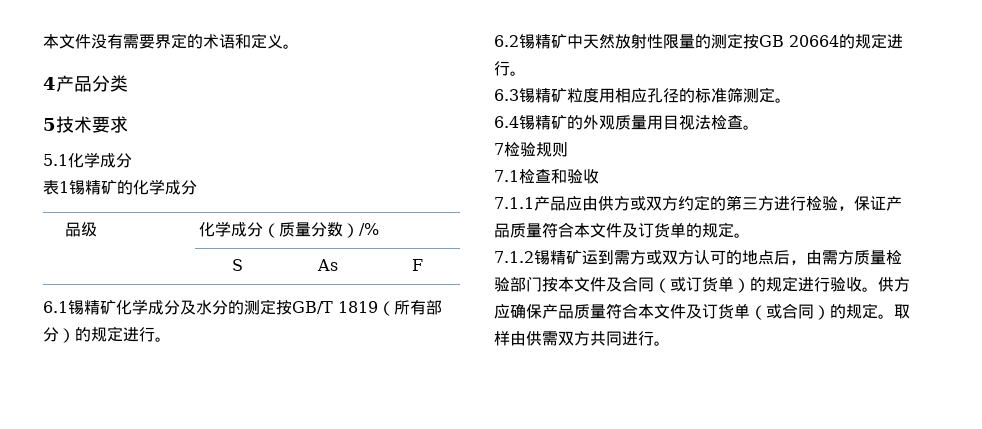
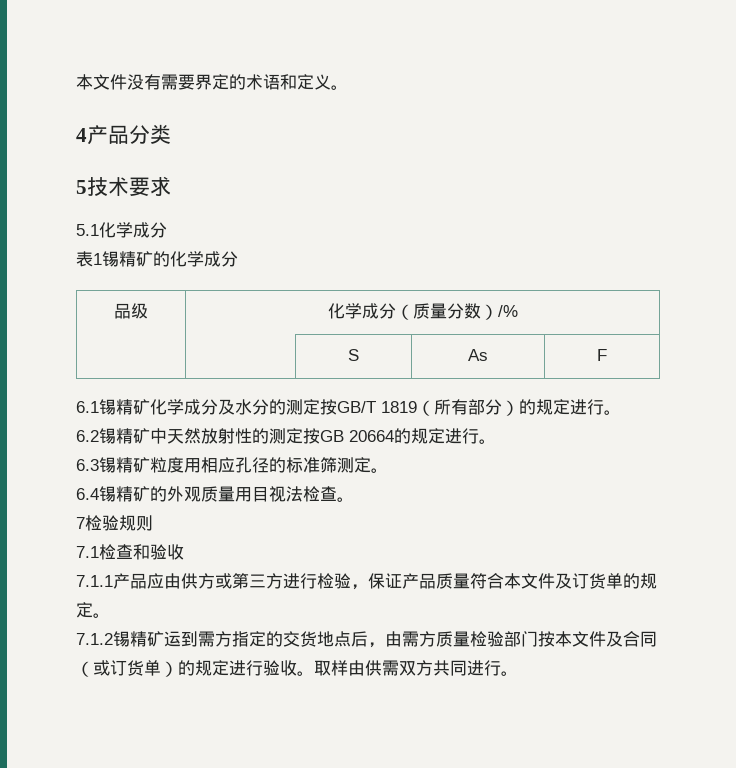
[663,34,695,49] 限量 -> (252, 436) none
[646,195,726,211] 双方约定的 -> (232, 581) none
[646,250,742,265] 或双方认可的 -> [232,631,317,647] 指定的交货
[878,277,910,292] [494,303,894,320] 供方应确保产品质量符合本文件及订货单（或合同）的规定。 -> (314, 673) none

